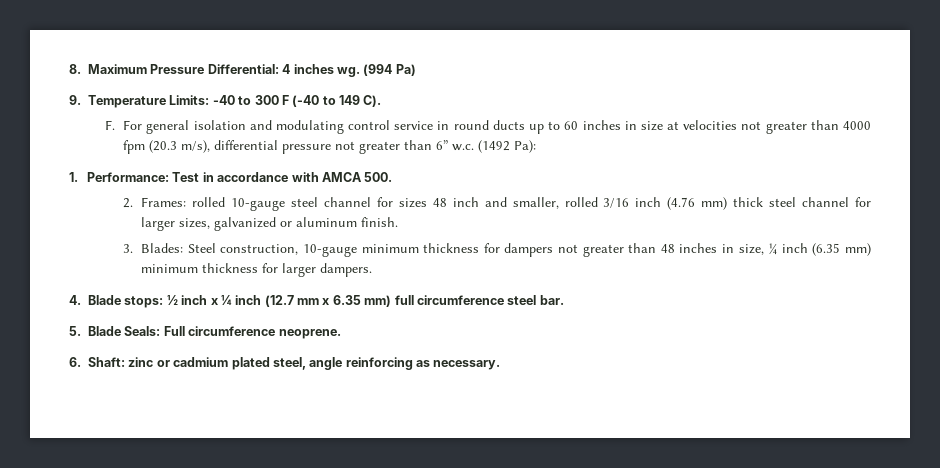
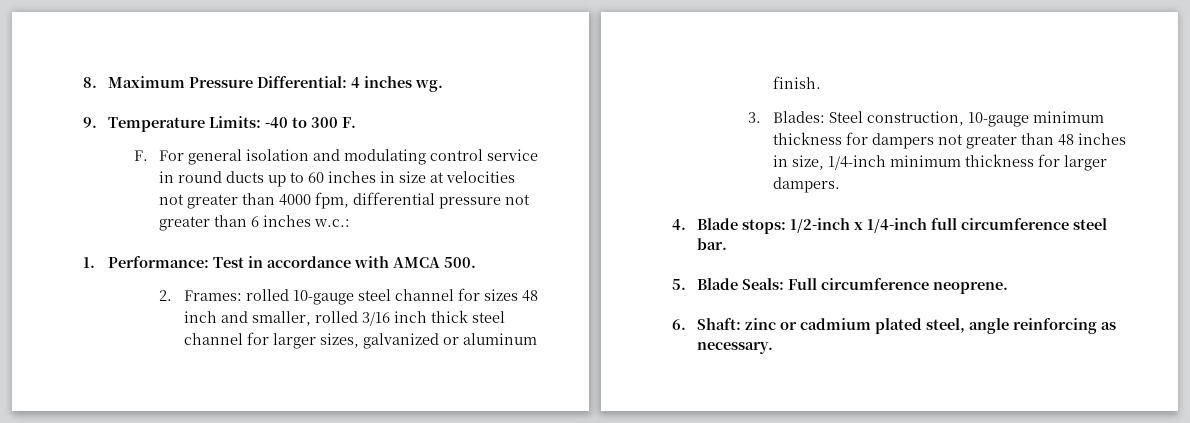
[363,64,416,76] (994 Pa) -> (444, 86) none
[281,95,382,107] F (-40 to 149 C). -> [342,117,357,128] F.
[123,140,211,154] fpm (20.3 m/s), -> [314,192,349,209] fpm,
[436,140,537,153] 6” w.c. (1492 Pa): -> [250,215,350,227] 6 inches w.c.:
[667,197,728,210] (4.76 mm) -> (428, 317) none
[768,243,872,256] ¼ inch (6.35 mm) -> [828,155,887,170] 1/4-inch
[166,295,392,307] ½ inch x ¼ inch (12.7 mm x 6.35 mm) -> [790,218,928,233] 1/2-inch x 1/4-inch

